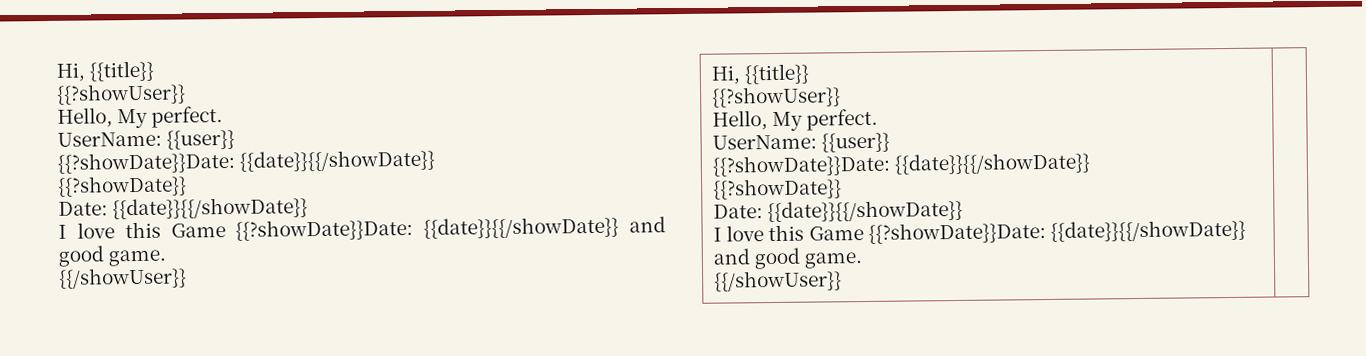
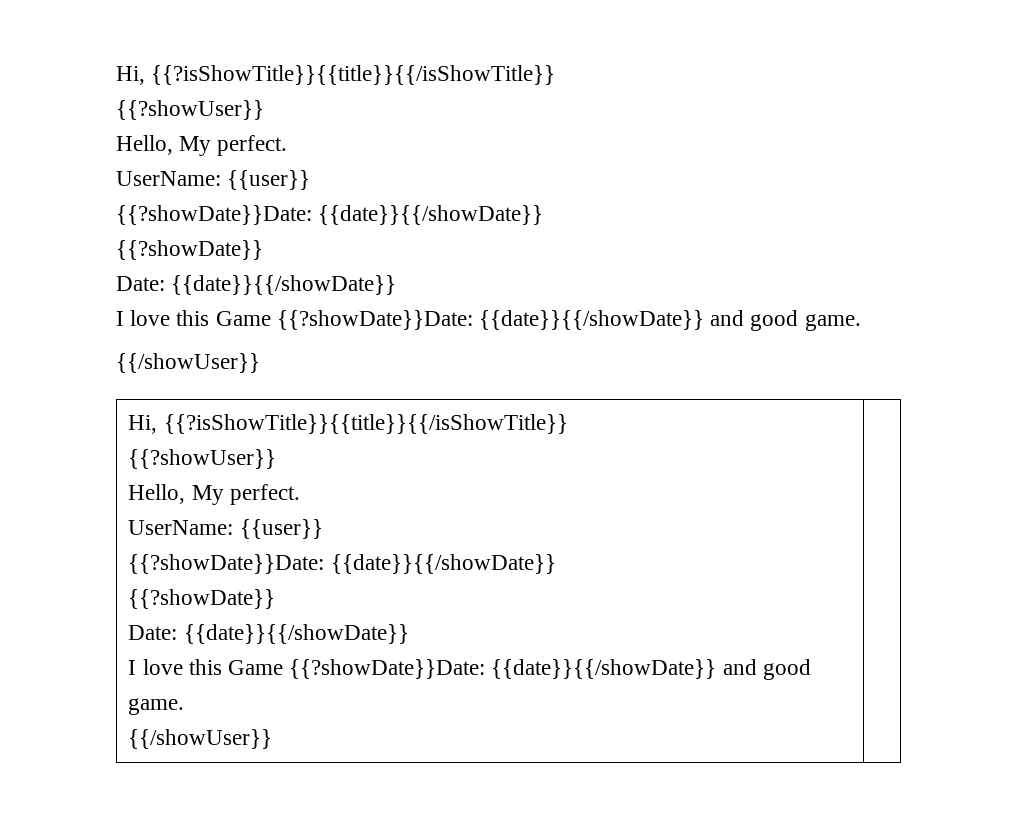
[56,60,155,82] Hi, {{title}} -> [116,65,556,85] Hi, {{?isShowTitle}}{{title}}{{/isShowTitle}}
[744,63,810,85] {{title}} -> [163,414,568,434] {{?isShowTitle}}{{title}}{{/isShowTitle}}

